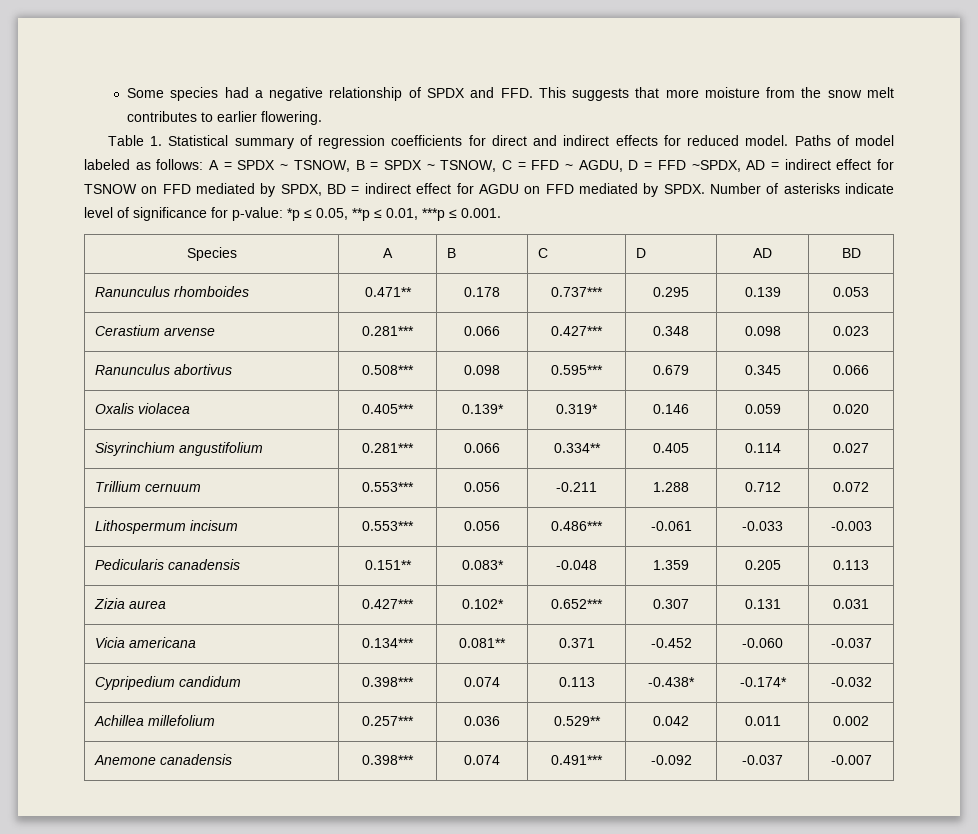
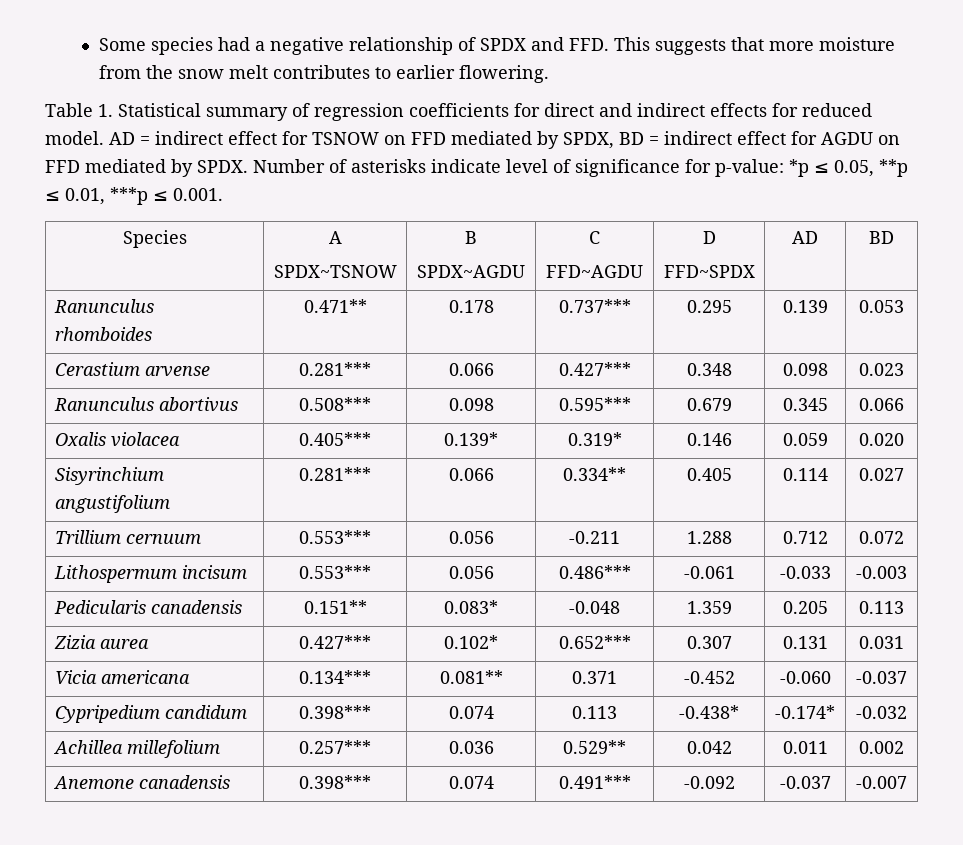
[794,135,895,146] [84,159,741,172] Paths of model labeled as follows: A = SPDX ~ TSNOW, B = SPDX ~ TSNOW, C = FFD ~ AGDU, D = FFD ~SPDX, -> (104, 138) none
[447,248,457,258] [538,248,549,258] [636,248,647,258] | B | C | D -> [273,265,397,278] [465,231,477,244] [417,265,525,278] [589,231,600,244] [546,265,643,278] [702,231,716,244] [663,265,755,278] // SPDX~TSNOW | B // SPDX~AGDU | C // FFD~AGDU | D // FFD~SPDX

